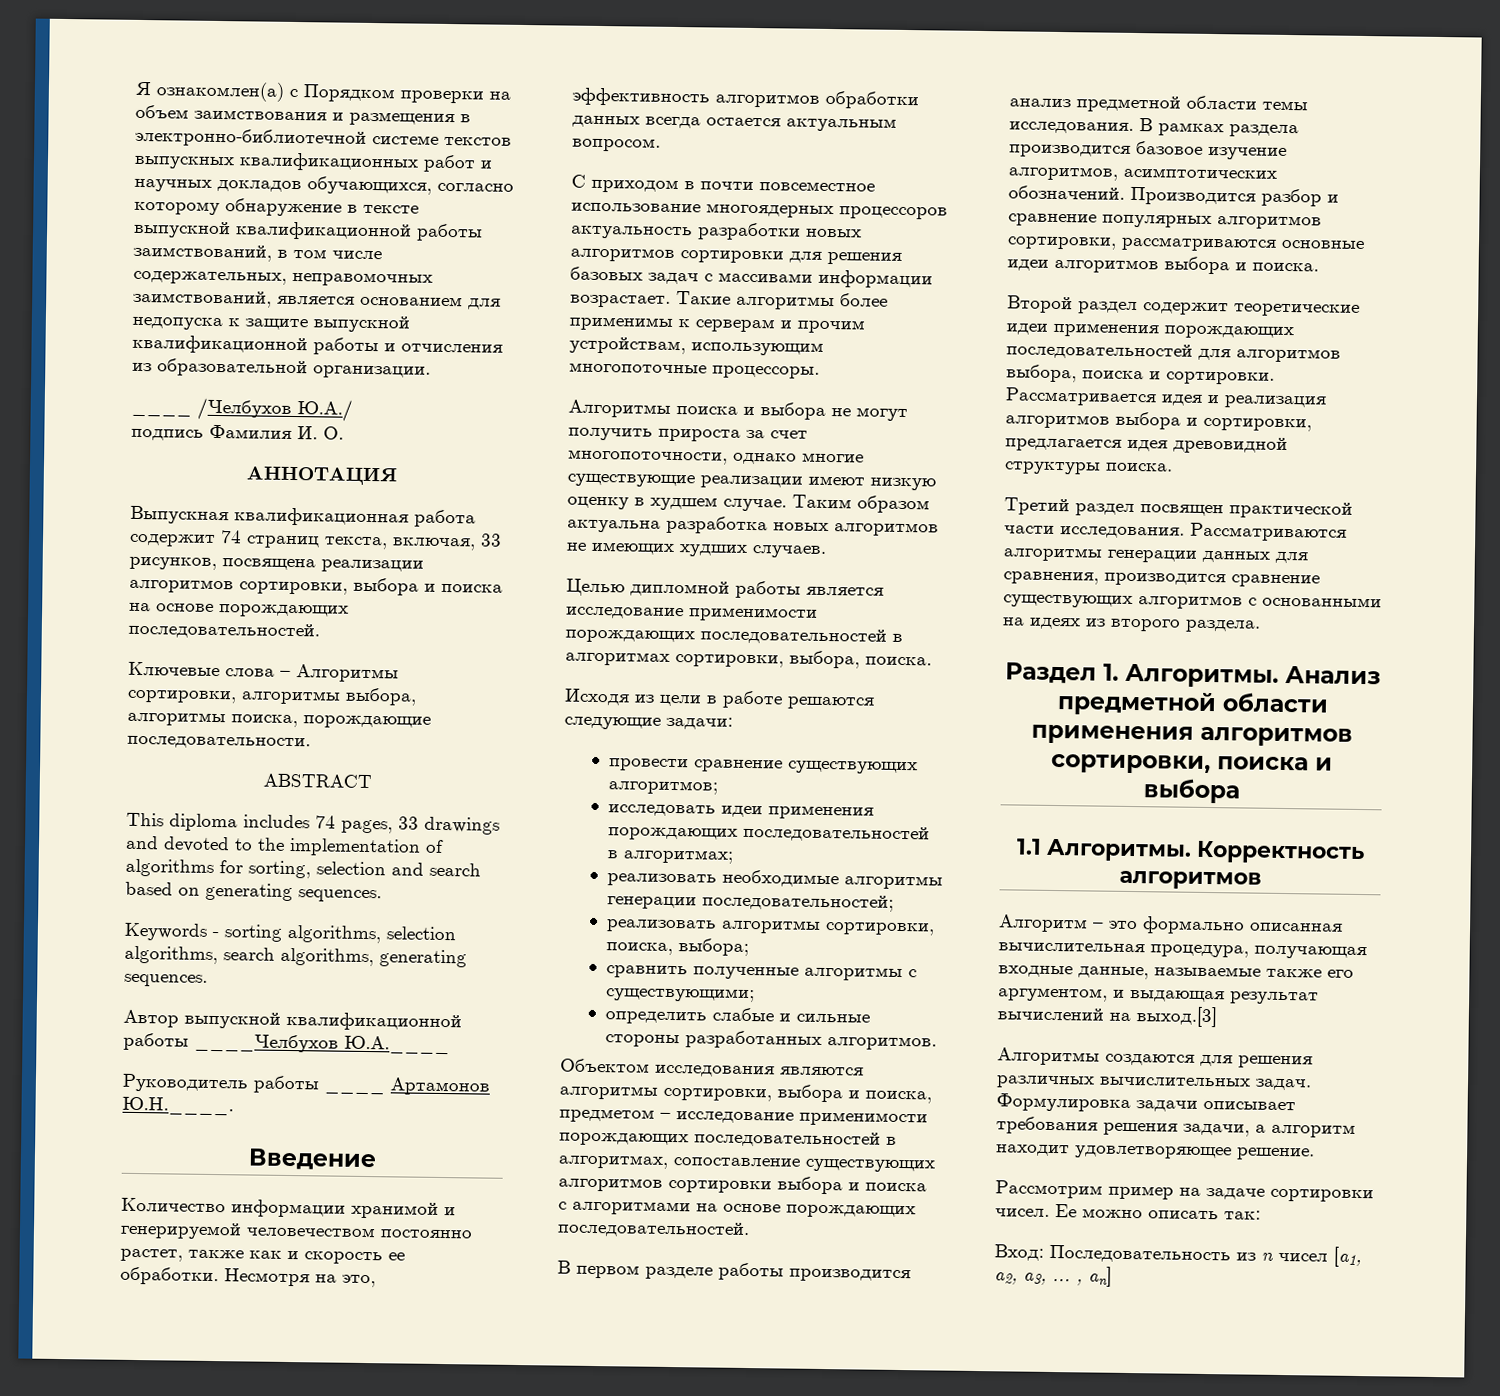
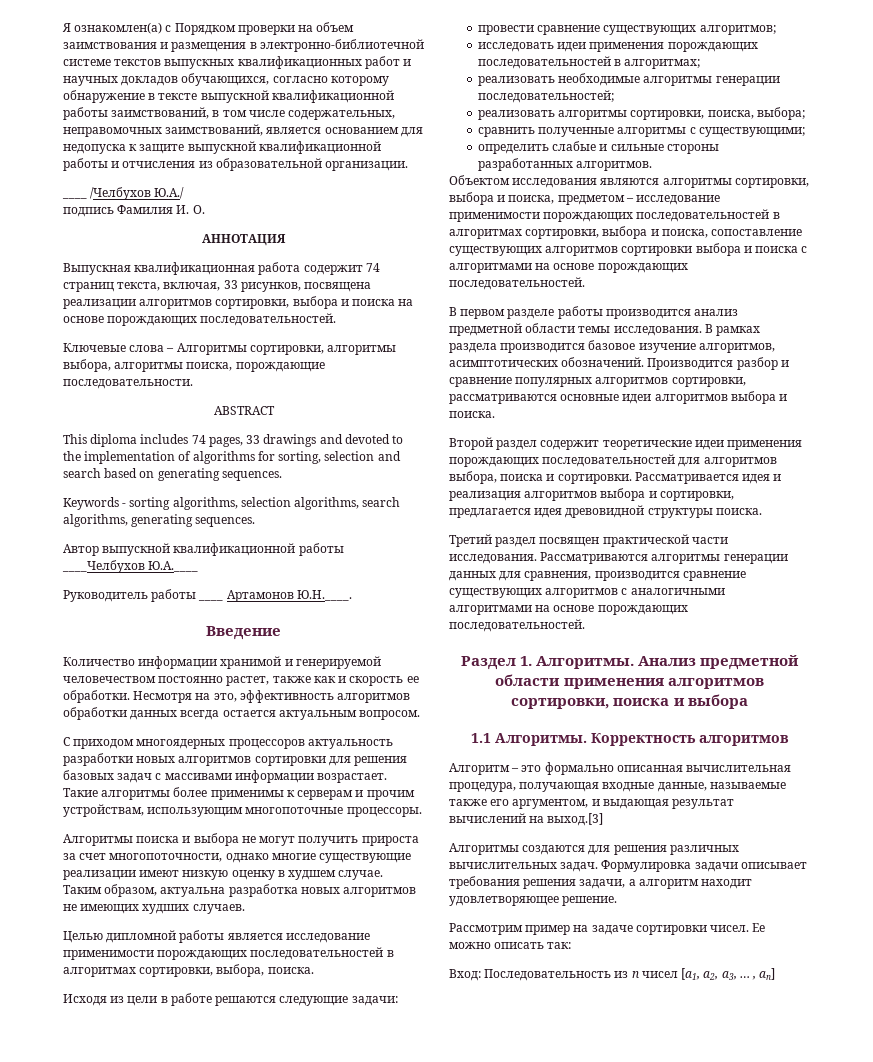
[684,181,875,192] [571,202,701,213] в почти повсеместное использование -> (135, 744) none
[857,495,930,514] образом -> [104,884,158,897] образом,
[558,1154,668,1169] алгоритмах, -> [449,226,708,239] алгоритмах сортировки, выбора и поиска,
[1262,596,1382,608] [1002,617,1261,633] основанными на идеях из второго раздела. -> [630,588,725,595] [449,605,688,615] [449,619,585,632] аналогичными алгоритмами на основе порождающих последовательностей.

